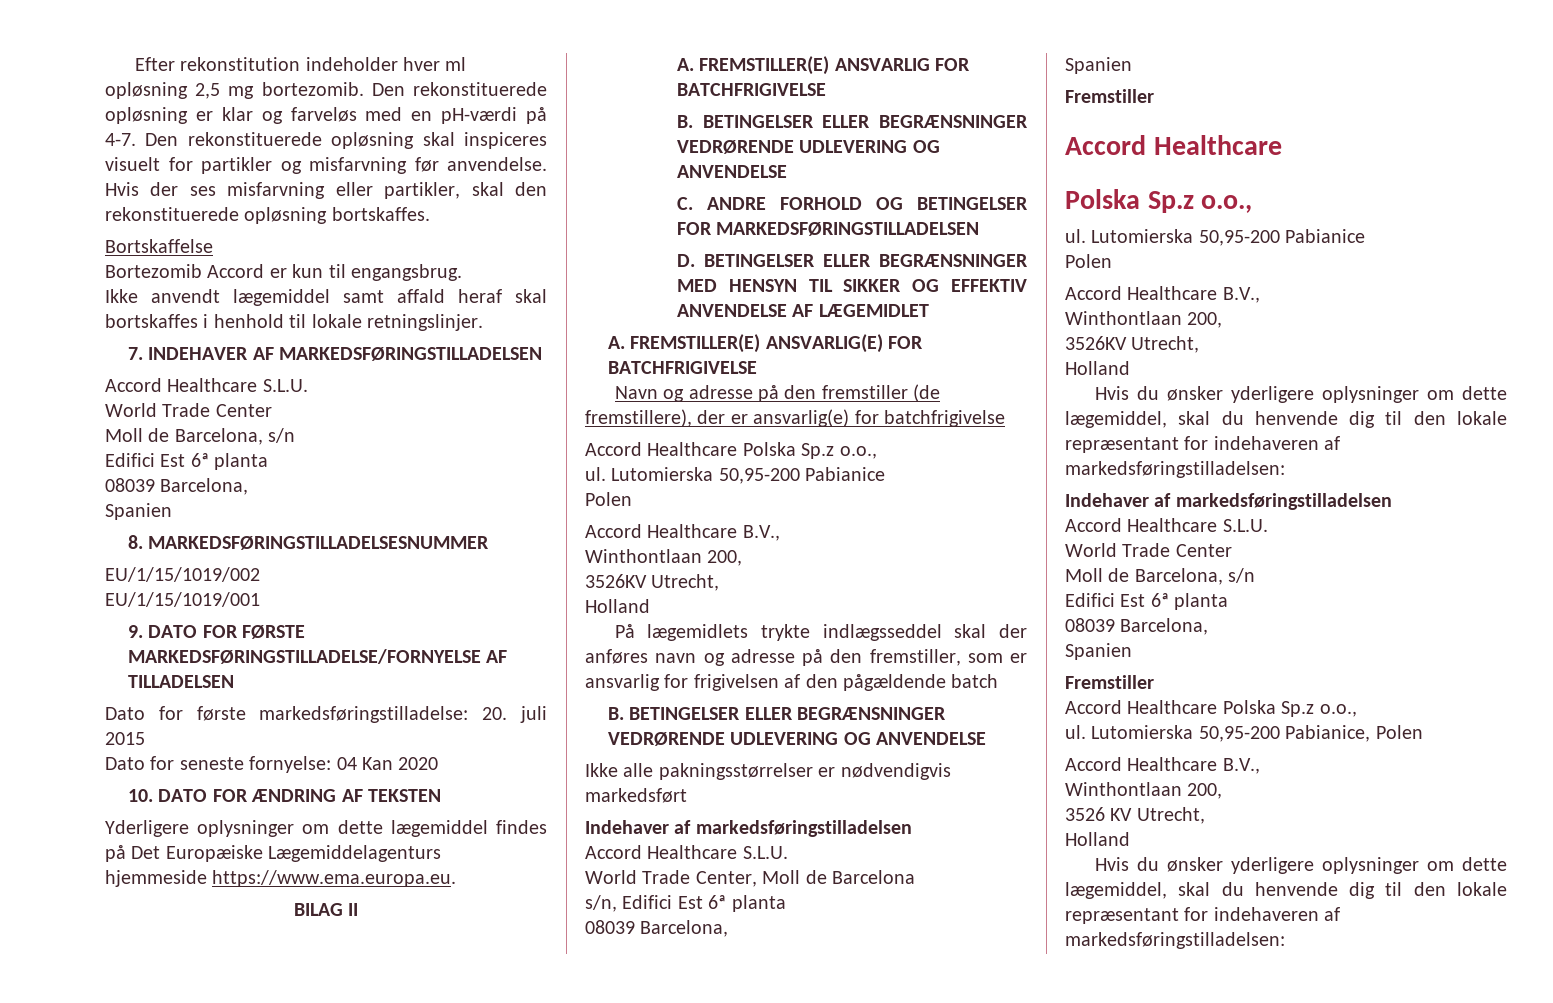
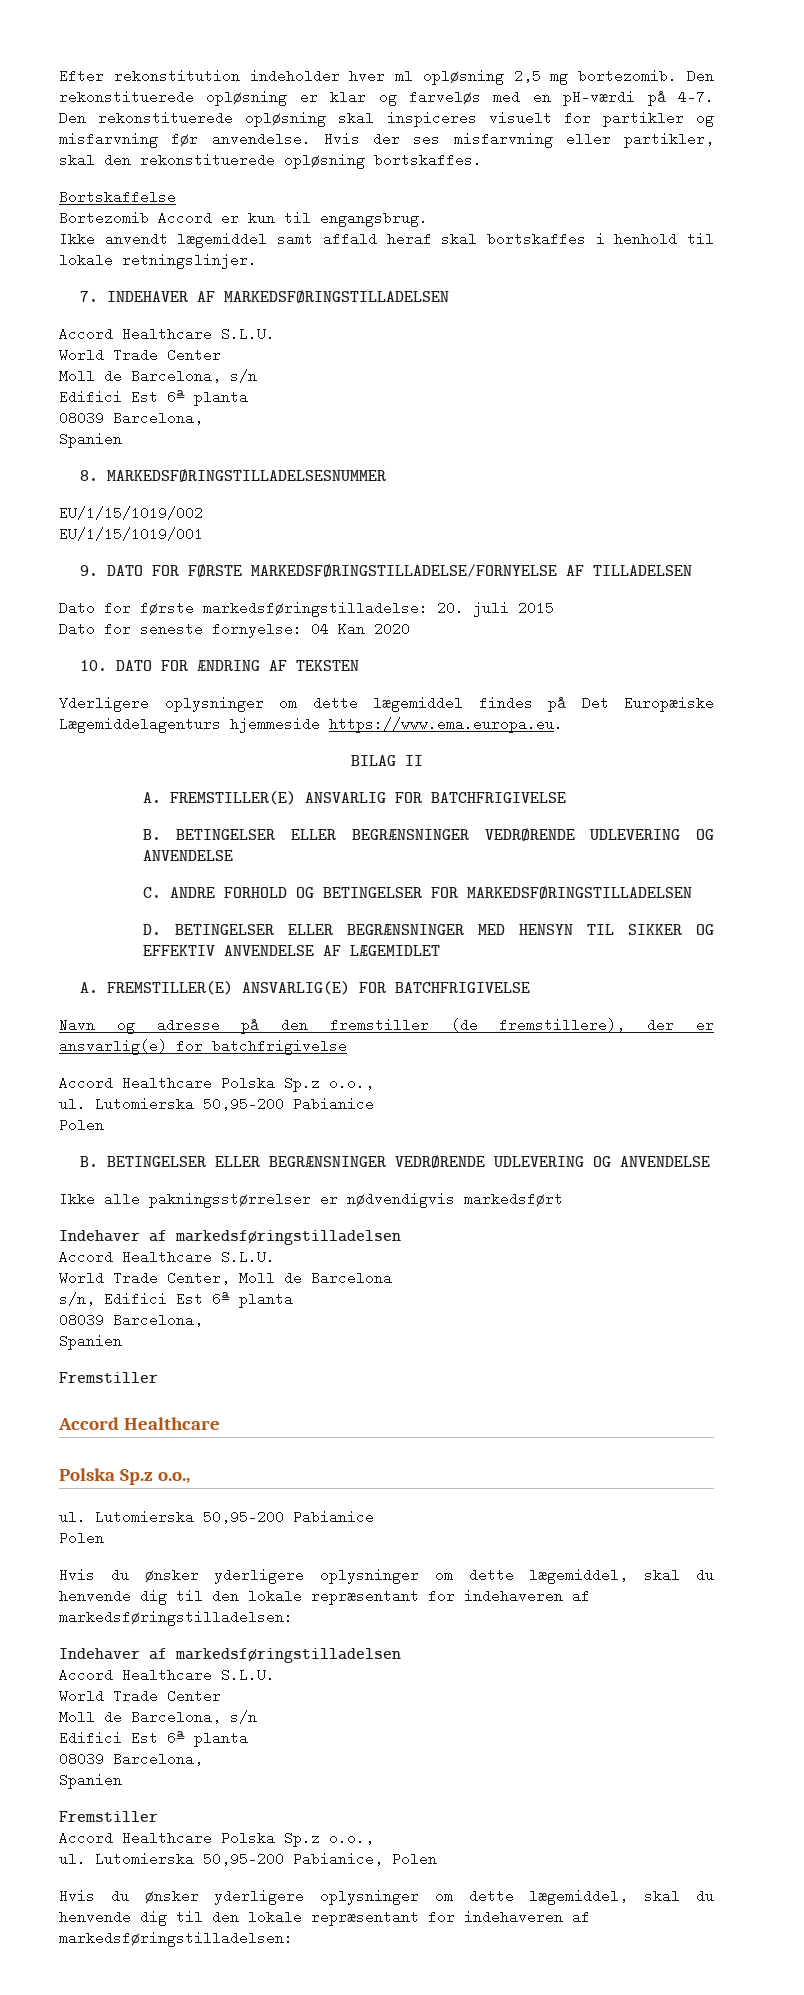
[585,524,780,541] [585,549,743,566] [585,574,720,591] [585,599,650,613] [614,624,1027,641] [585,649,1027,666] [585,674,999,691] // Accord Healthcare B.V., // Winthontlaan 200, // 3526KV Utrecht, // Holland // På lægemidlets trykte indlægsseddel skal der anføres navn og adresse på den fremstiller, som er ansvarlig for frigivelsen af den pågældende batch -> (104, 1125) none
[1065,286,1260,303] [1065,311,1223,328] [1065,336,1200,353] [1065,361,1130,375] // Accord Healthcare B.V., // Winthontlaan 200, // 3526KV Utrecht, // Holland -> (104, 1538) none
[1065,757,1260,774] [1065,782,1223,799] [1065,807,1205,824] [1065,832,1130,846] // Accord Healthcare B.V., // Winthontlaan 200, // 3526 KV Utrecht, // Holland -> (437, 1859) none

